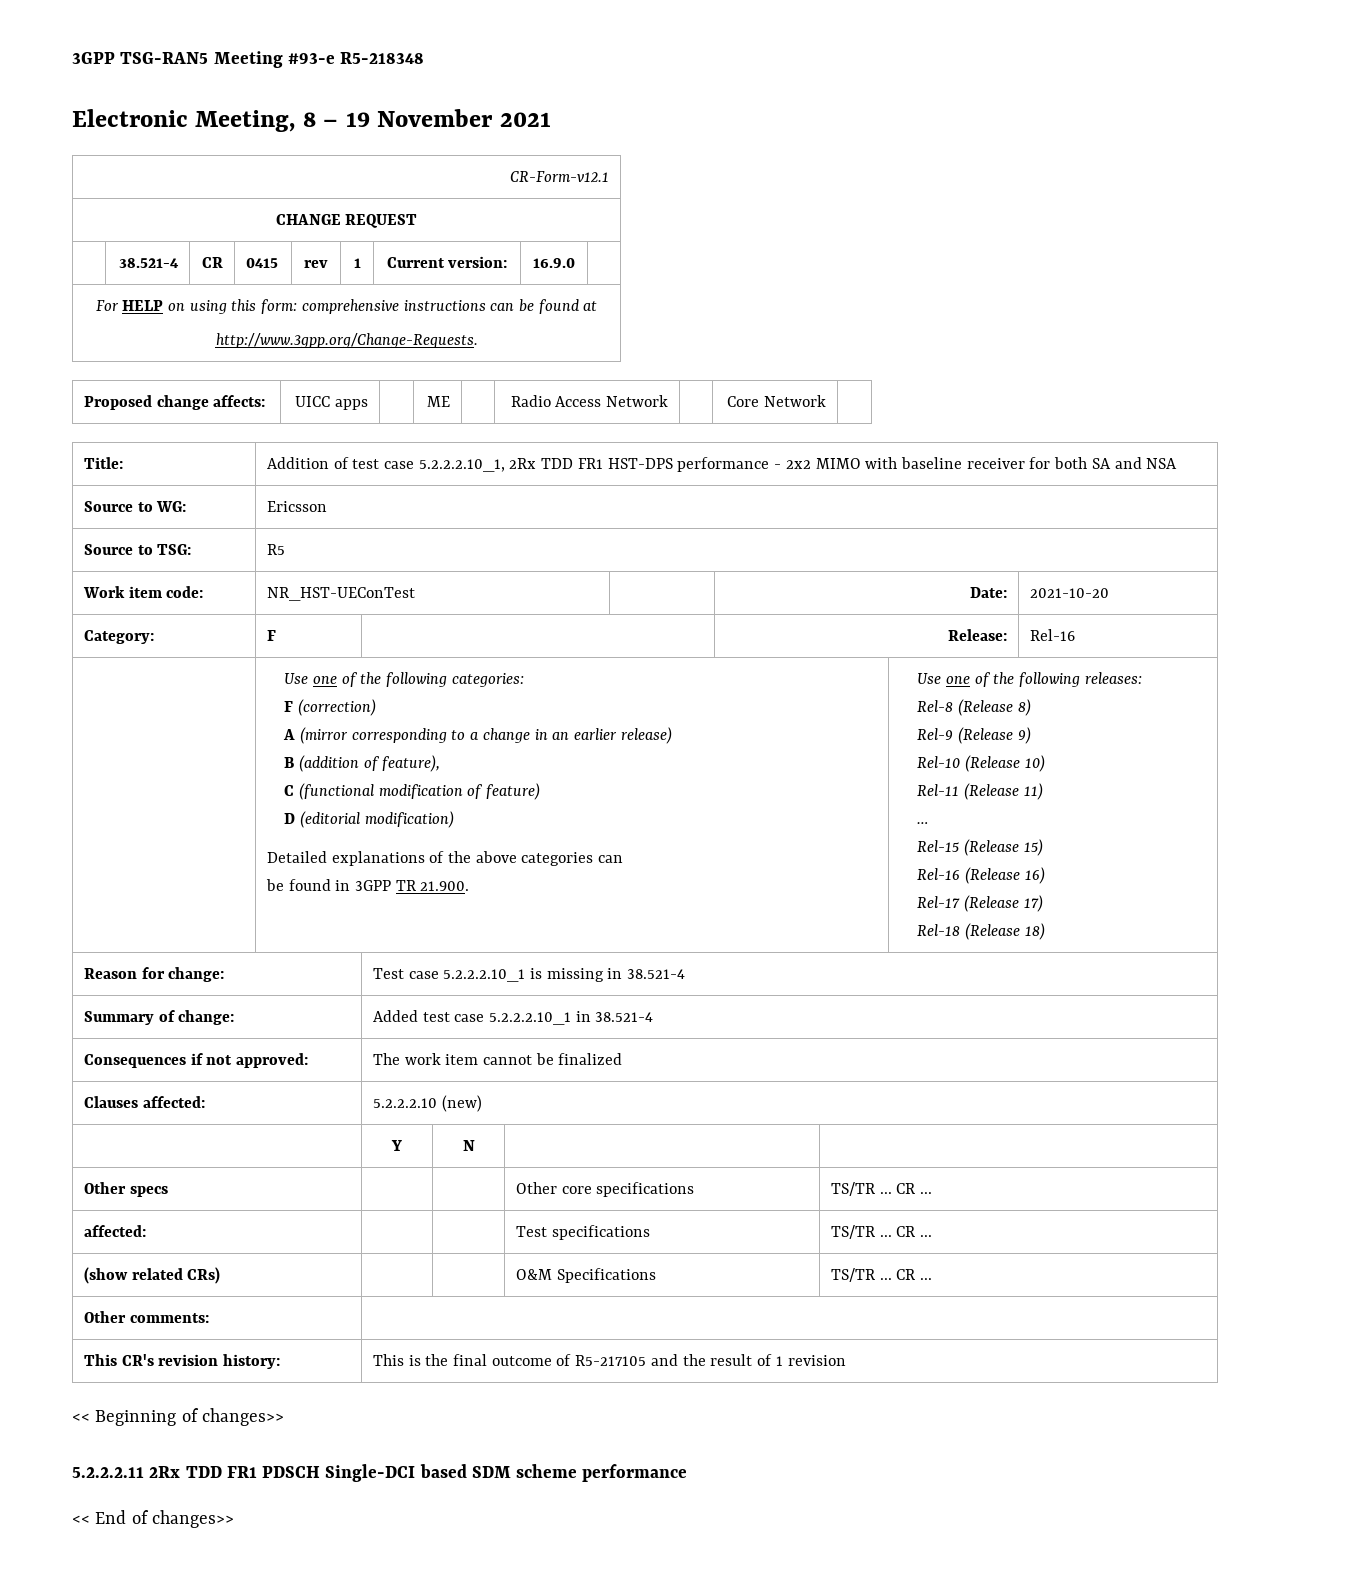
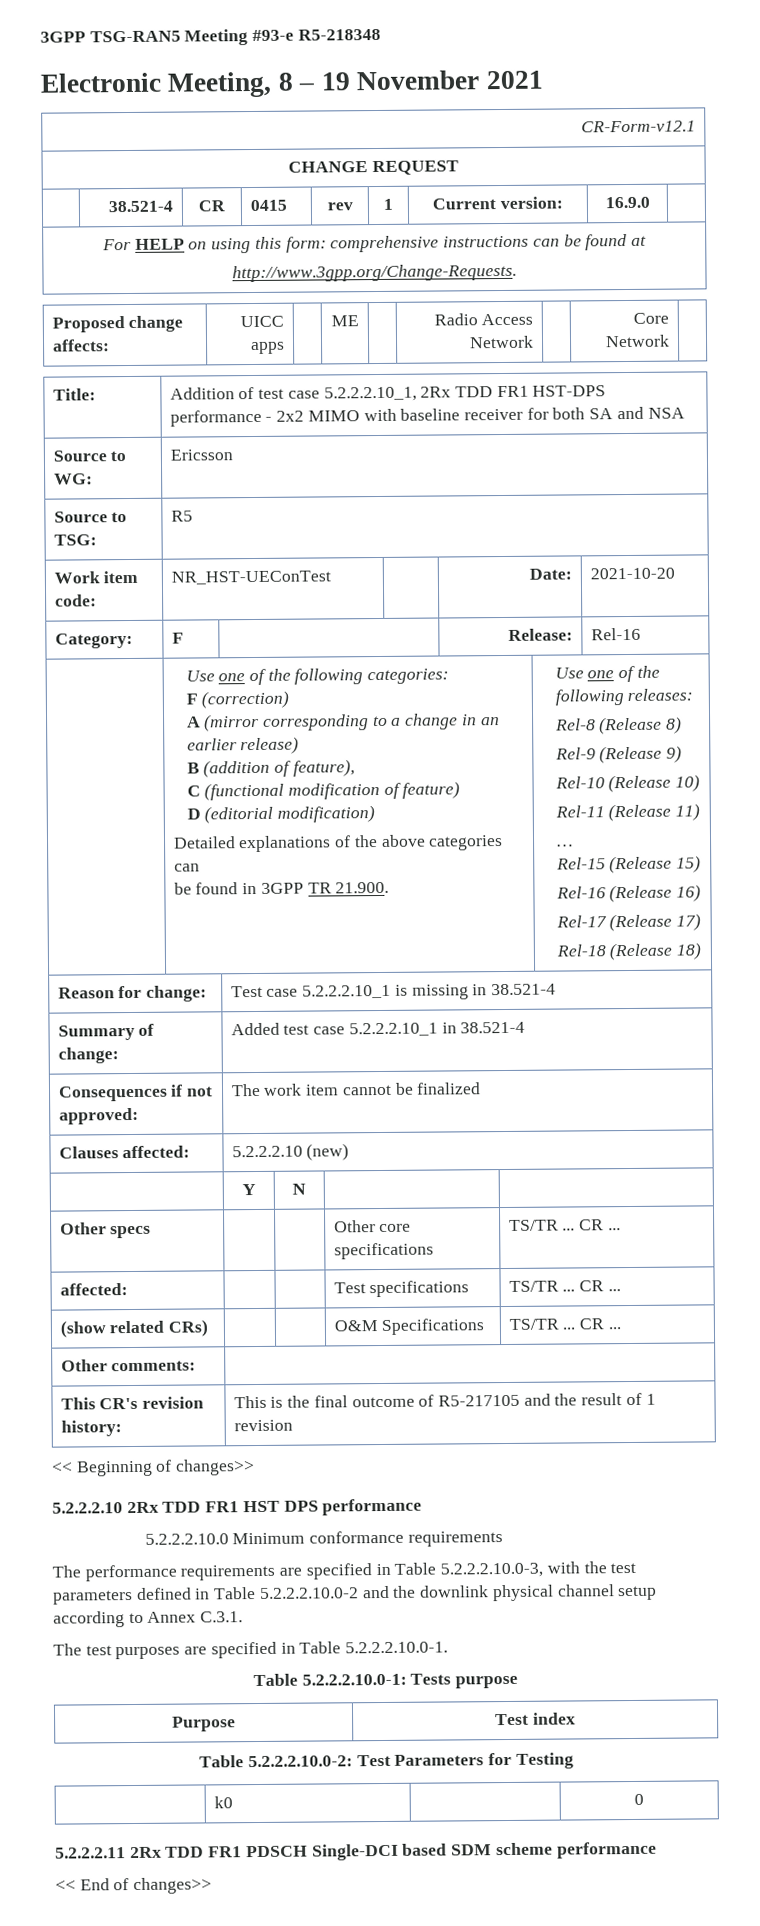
(284, 1417) none -> [52,1498,423,1516] [144,1530,503,1547] [52,1561,637,1582] [53,1584,658,1605] [53,1611,244,1628] [53,1641,449,1660] [252,1673,519,1689] [172,1716,236,1732] [495,1712,576,1726] [199,1752,574,1769] [213,1796,233,1809] [634,1793,644,1805] // 5.2.2.2.10 2Rx TDD FR1 HST DPS performance // 5.2.2.2.10.0 Minimum conformance requirements // The performance requirements are specified in Table 5.2.2.2.10.0-3, with the test parameters defined in Table 5.2.2.2.10.0-2 and the downlink physical channel setup according to Annex C.3.1. // The test purposes are specified in Table 5.2.2.2.10.0-1. // Table 5.2.2.2.10.0-1: Tests purpose // Purpose | Test index // Table 5.2.2.2.10.0-2: Test Parameters for Testing // | k0 | | 0

